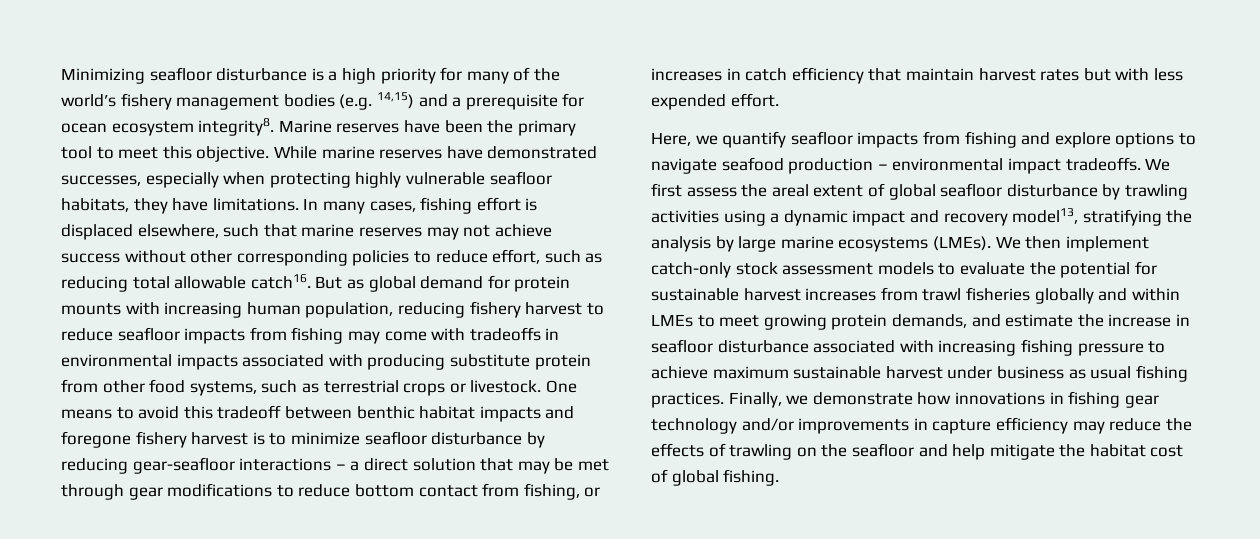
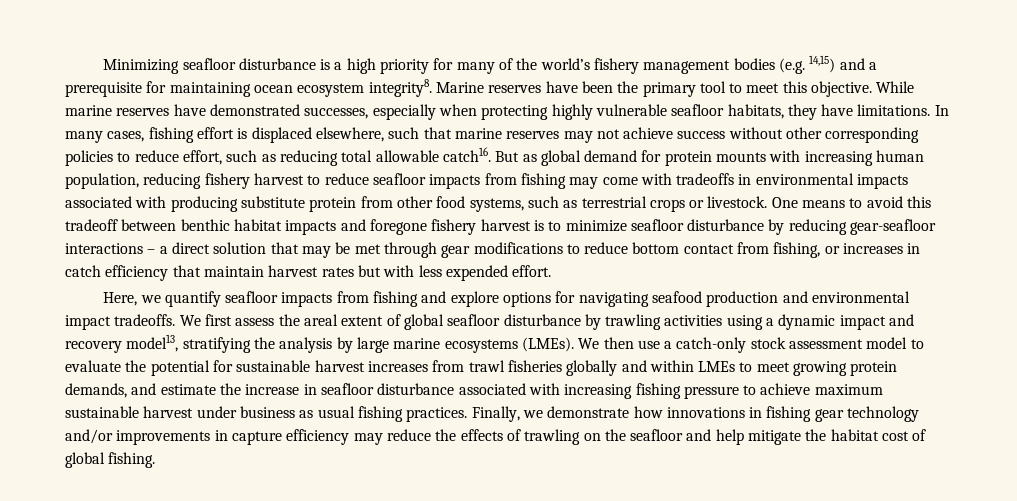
(585, 100) none -> [169,82,251,97] maintaining
[1178,133,1196,145] [651,158,717,174] to navigate -> [555,291,649,307] for navigating
[877,164,888,170] – -> [782,291,808,303] and
[1065,236,1149,252] implement -> [637,340,673,349] use a
[877,262,934,275] models -> [866,337,908,349] model

